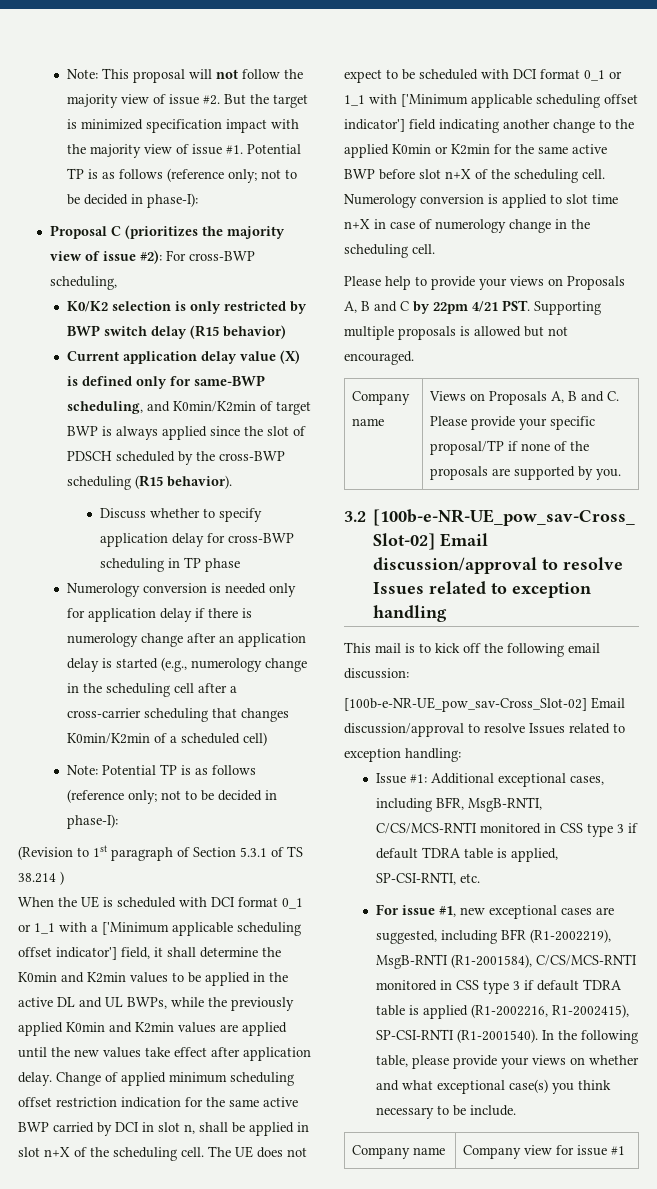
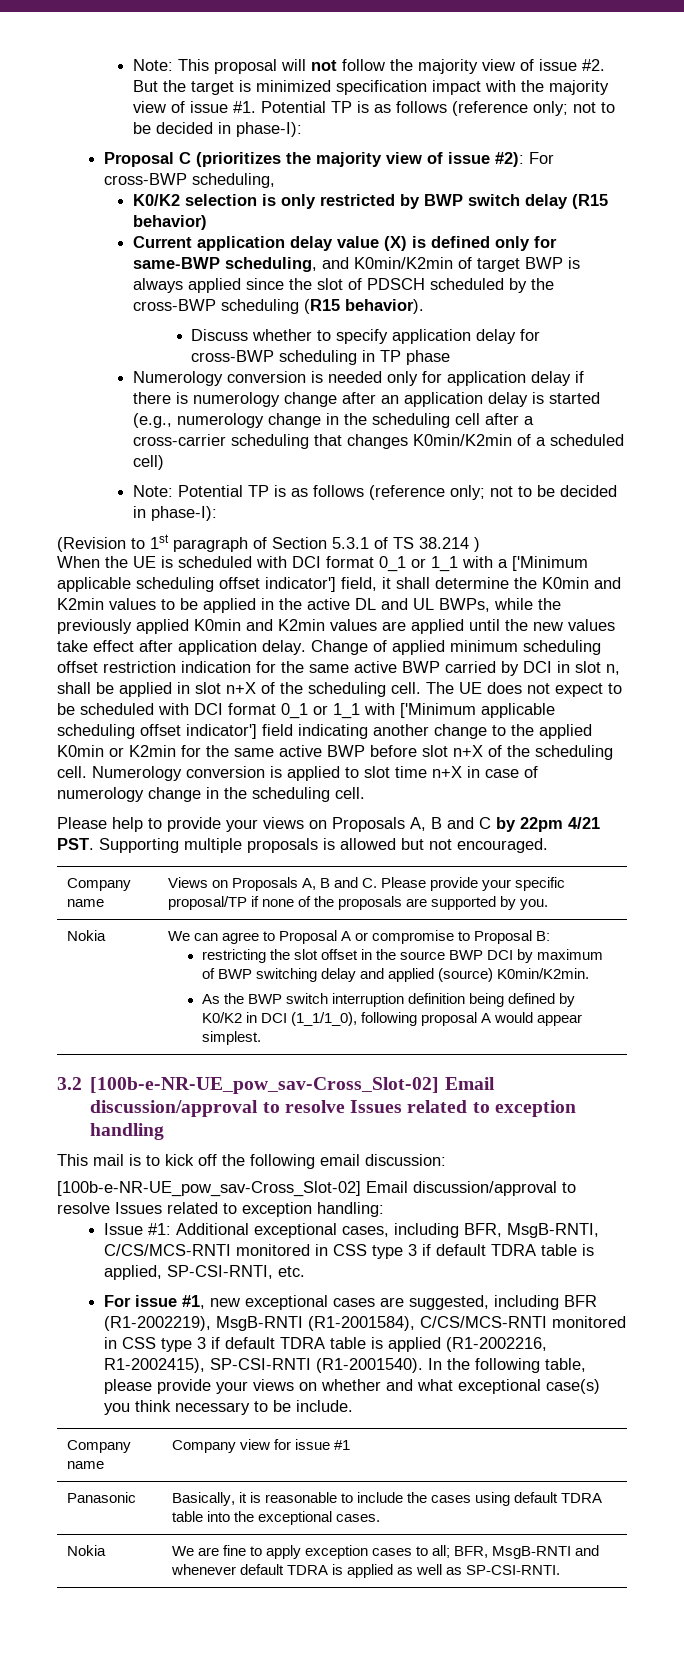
(622, 474) none -> [66,930,106,941] [167,930,551,944] [201,949,604,963] [201,968,590,982] [201,993,576,1007] [201,1012,583,1026] [201,1031,261,1045] // Nokia | We can agree to Proposal A or compromise to Proposal B: // restricting the slot offset in the source BWP DCI by maximum of BWP switching delay and applied (source) K0min/K2min. // As the BWP switch interruption definition being defined by K0/K2 in DCI (1_1/1_0), following proposal A would appear simplest.
(626, 1150) none -> [66,1492,136,1503] [171,1492,603,1506] [171,1511,381,1525] [66,1545,106,1556] [171,1545,600,1559] [170,1564,561,1578] // Panasonic | Basically, it is reasonable to include the cases using default TDRA table into the exceptional cases. // Nokia | We are fine to apply exception cases to all; BFR, MsgB-RNTI and whenever default TDRA is applied as well as SP-CSI-RNTI.

